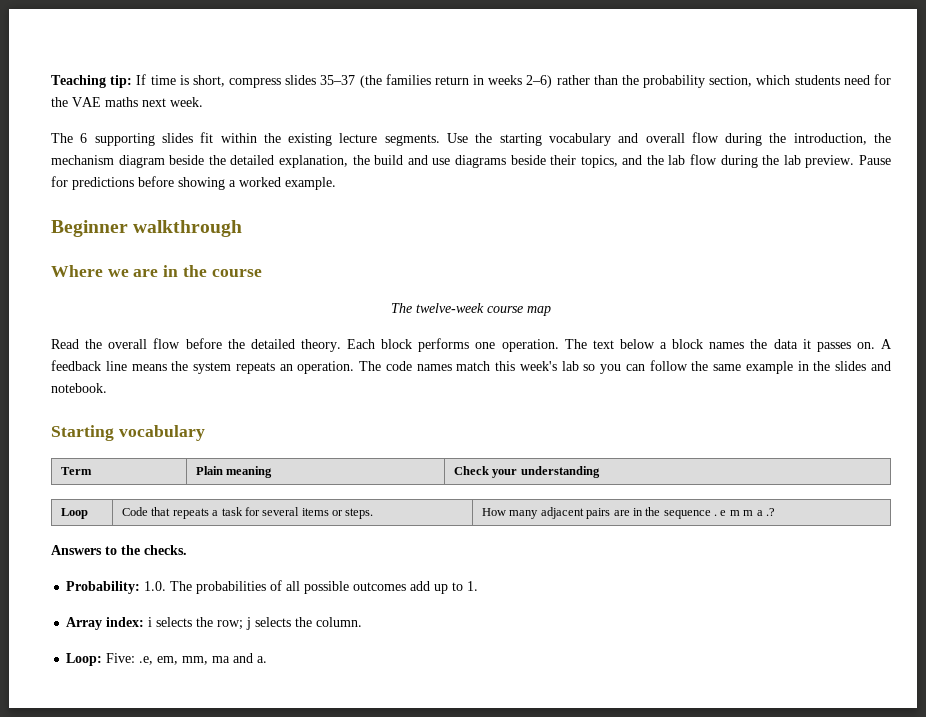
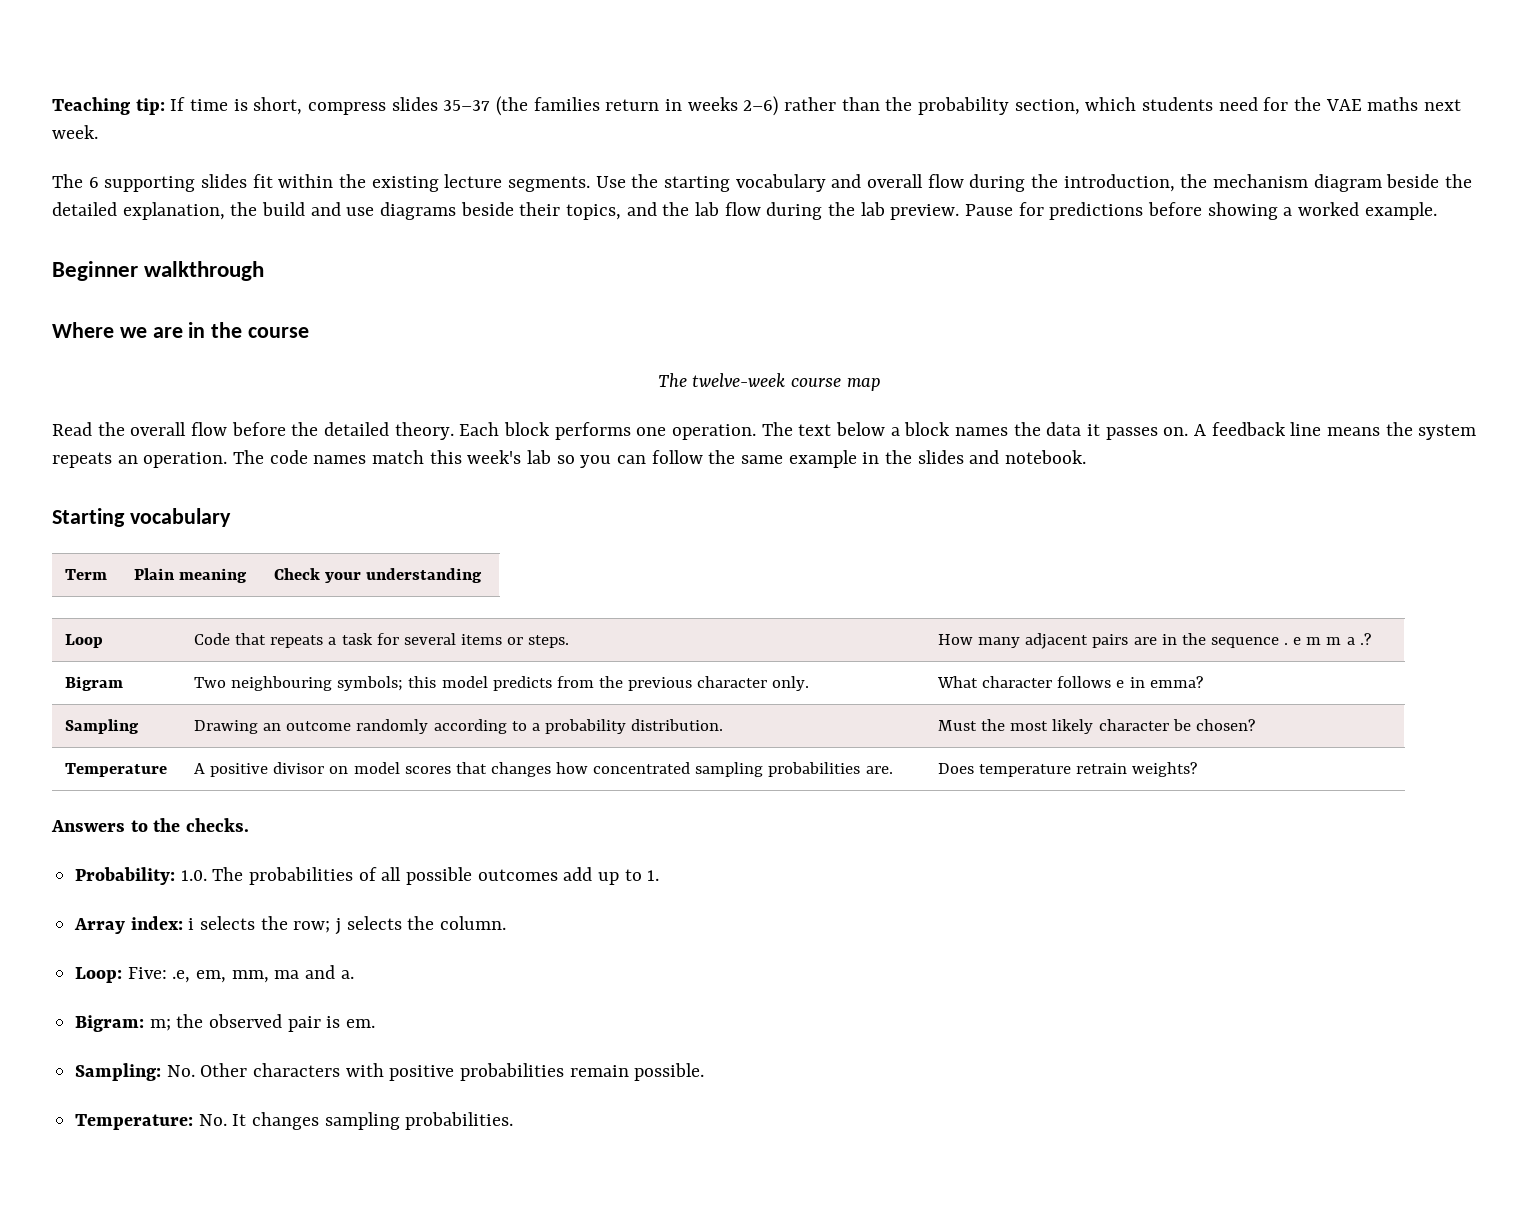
(775, 512) none -> [65,676,124,691] [194,676,810,691] [937,676,1203,688] [65,719,140,734] [194,719,724,734] [938,719,1255,734] [65,763,168,777] [194,762,893,777] [938,762,1198,777] // Bigram | Two neighbouring symbols; this model predicts from the previous character only. | What character follows e in emma? // Sampling | Drawing an outcome randomly according to a probability distribution. | Must the most likely character be chosen? // Temperature | A positive divisor on model scores that changes how concentrated sampling probabilities are. | Does temperature retrain weights?
(268, 659) none -> [75,1014,376,1032] [75,1063,705,1081] [75,1112,514,1130] // Bigram: m; the observed pair is em. // Sampling: No. Other characters with positive probabilities remain possible. // Temperature: No. It changes sampling probabilities.

